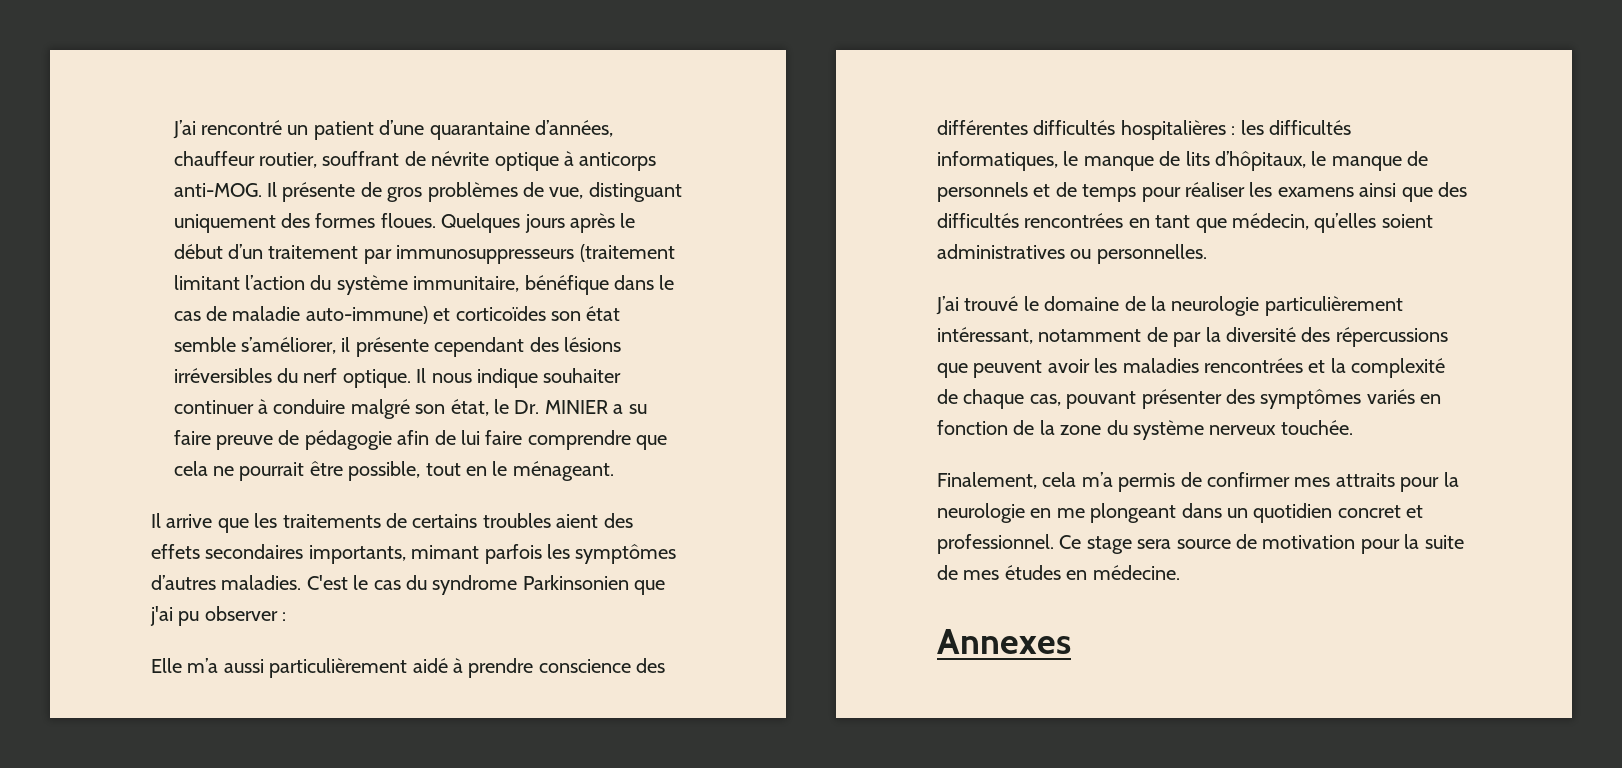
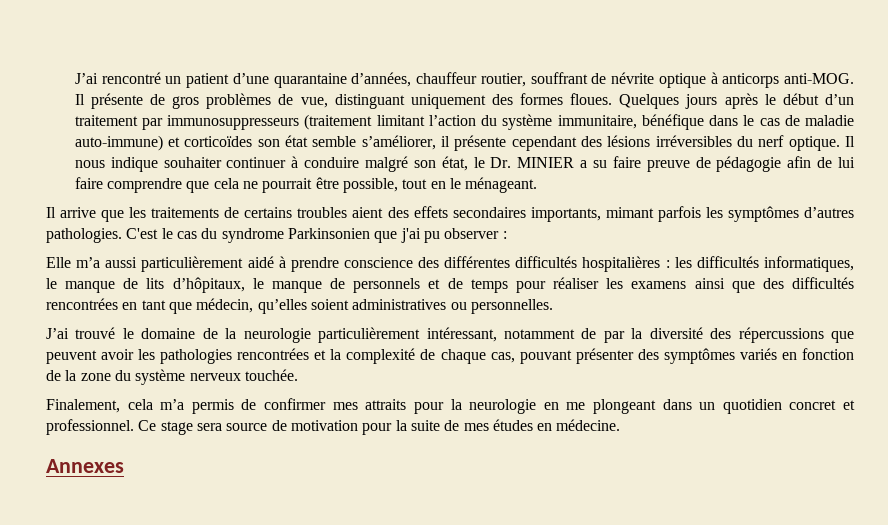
[221,575,302,590] maladies. -> [46,228,122,243] pathologies.
[1122,358,1199,373] maladies -> [160,349,233,364] pathologies

